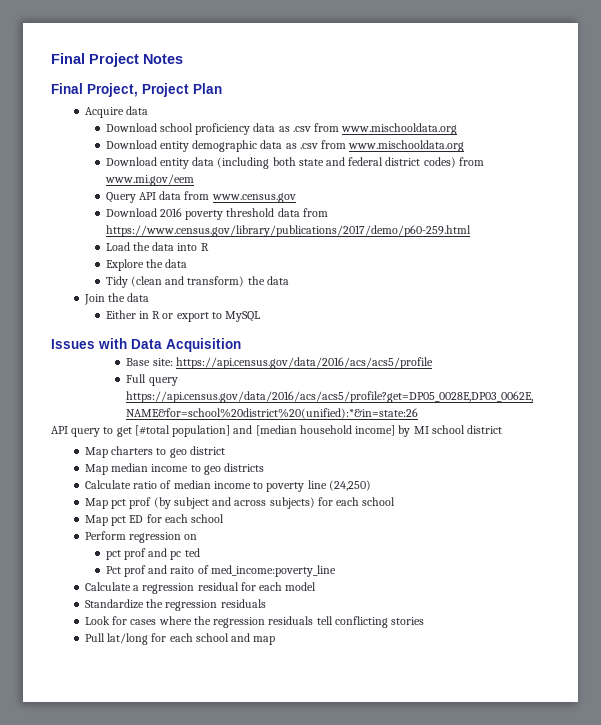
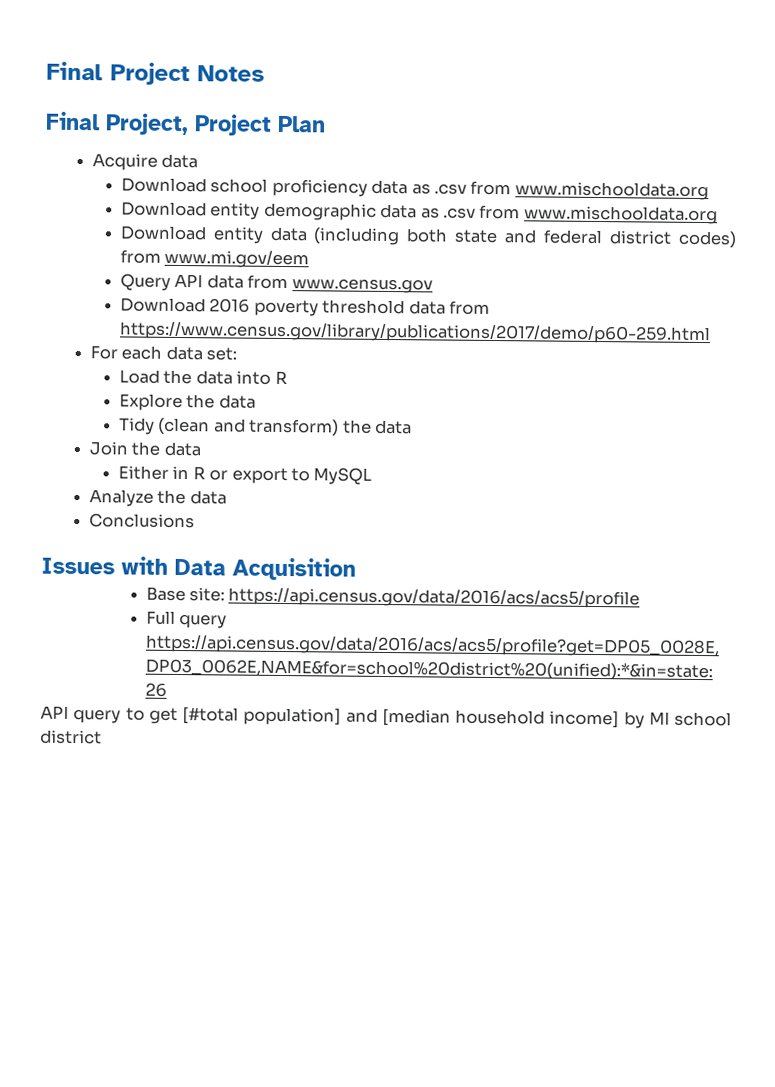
(471, 231) none -> [89,345,238,361] // For each data set:
(261, 316) none -> [88,489,227,507] [88,513,195,529] // Analyze the data // Conclusions
[84,446,225,458] [84,463,265,475] [84,480,371,492] [84,497,396,509] [84,514,225,526] [84,531,198,543] [105,548,200,560] [105,565,336,577] [84,582,317,594] [84,599,266,611] [84,616,425,628] [84,633,276,645] // Map charters to geo district // Map median income to geo districts // Calculate ratio of median income to poverty line (24,250) // Map pct prof (by subject and across subjects) for each school // Map pct ED for each school // Perform regression on // pct prof and pc ted // Pct prof and raito of med_income:poverty_line // Calculate a regression residual for each model // Standardize the regression residuals // Look for cases where the regression residuals tell conflicting stories // Pull lat/long for each school and map -> (102, 737) none

